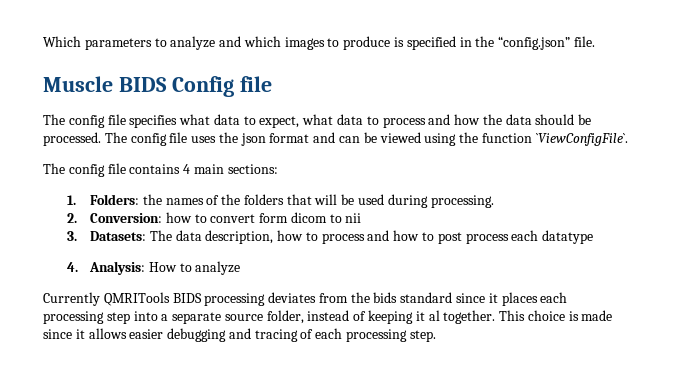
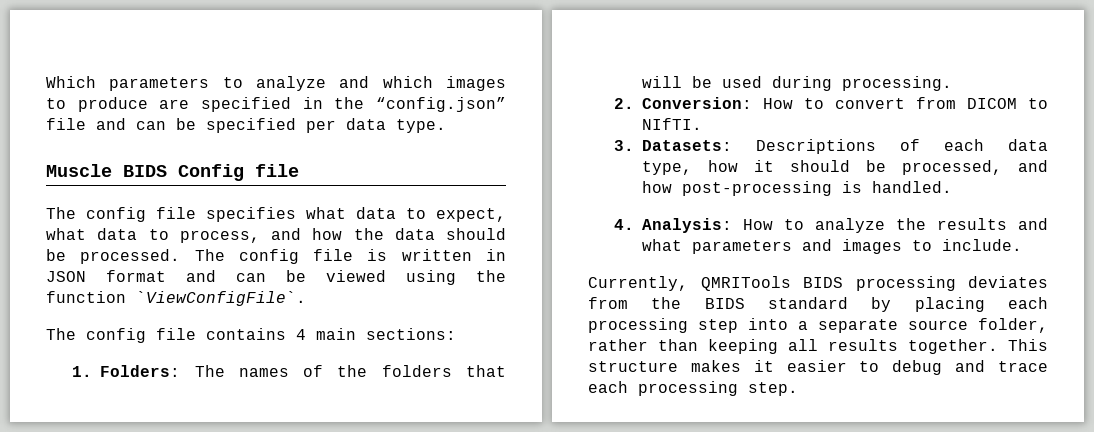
[394,37,405,47] is -> [159,99,190,109] are
[573,36,595,47] file. -> [46,118,446,133] file and can be specified per data type.
[382,117,426,128] process -> [179,230,260,243] process,
[191,132,266,146] uses the json -> [367,249,506,261] [46,271,86,282] is written in JSON
[142,194,162,205] the -> [194,365,225,377] The
[165,212,192,223] how -> [763,98,794,109] How
[259,212,362,223] [66,230,594,244] form dicom to nii // 3. Datasets: The data description, how to process and how to post process each datatype -> [916,97,1048,109] [642,118,703,130] [614,139,1048,154] [642,160,1048,175] [642,181,953,196] from DICOM to NIfTI. // 3. Datasets: Descriptions of each data type, how it should be processed, and how post-processing is handled.
[43,292,100,306] // Currently -> [896,218,1048,230] [642,239,1023,254] [588,276,688,291] the results and what parameters and images to include. // Currently,
[373,292,538,306] bids standard since it places -> [704,297,985,312] BIDS standard by placing
[307,310,613,324] [43,328,314,342] instead of keeping it al together. This choice is made since it allows easier debugging and tracing of -> [588,339,1048,354] [588,360,1048,375] rather than keeping all results together. This structure makes it easier to debug and trace

